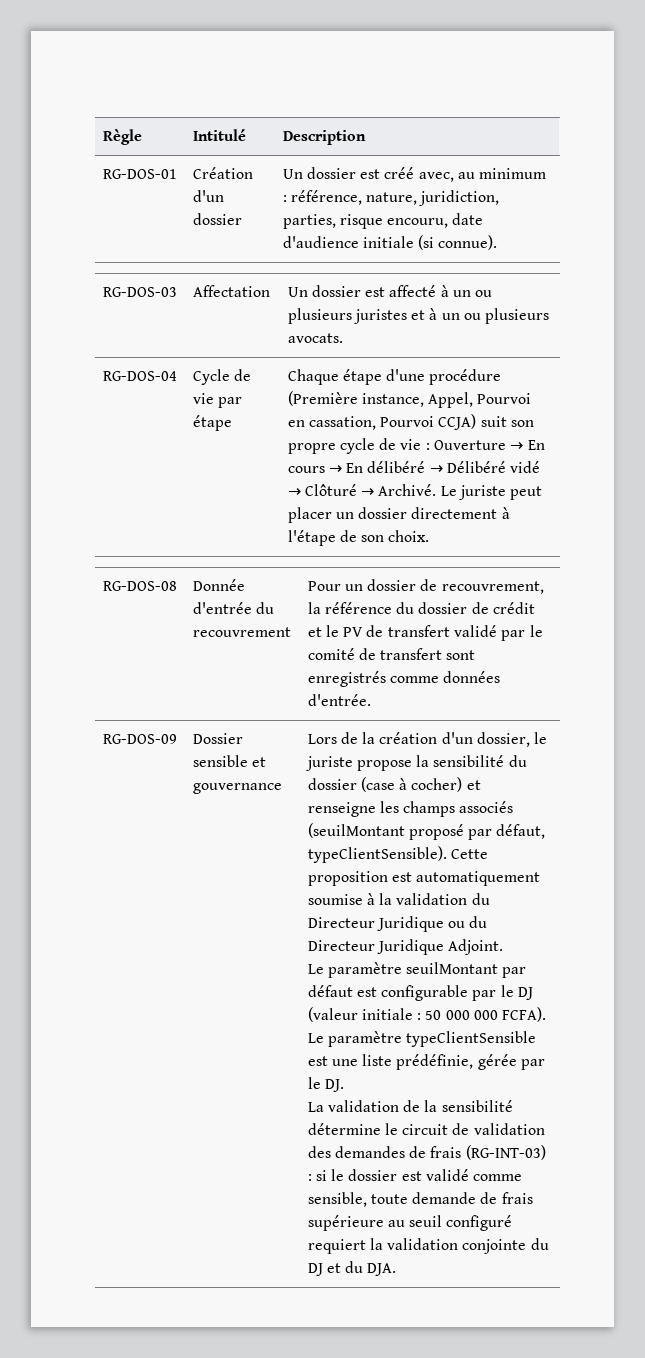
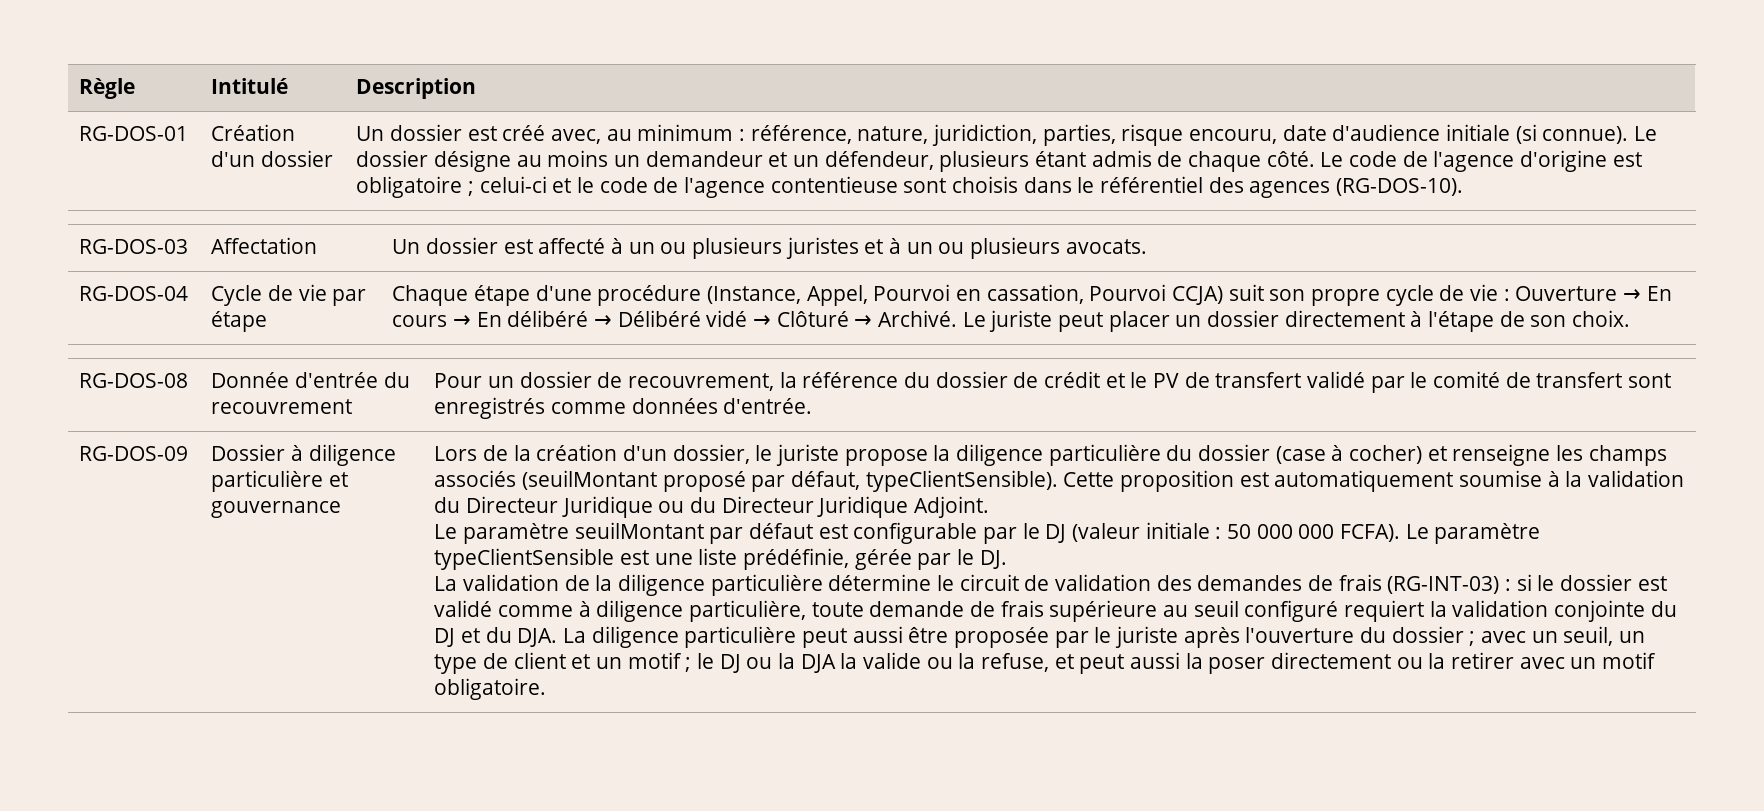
(498, 242) none -> [1634,126,1658,141] [356,150,1642,172] [356,176,1464,198] Le dossier désigne au moins un demandeur et un défendeur, plusieurs étant admis de chaque côté. Le code de l'agence d'origine est obligatoire ; celui-ci et le code de l'agence contentieuse sont choisis dans le référentiel des agences (RG-DOS-10).
[287,391,424,407] (Première instance, -> [706,286,801,304] (Instance,
[192,755,248,767] sensible -> [290,444,396,466] [211,470,324,492] à diligence particulière
[433,755,505,767] sensibilité -> [955,444,1161,466] diligence particulière
[441,1100,513,1112] sensibilité -> [617,574,823,596] diligence particulière
[307,1192,367,1207] sensible, -> [578,600,806,622] à diligence particulière,
(397, 1269) none -> [562,626,1646,648] [434,652,1657,674] [434,678,547,700] La diligence particulière peut aussi être proposée par le juriste après l'ouverture du dossier ; avec un seuil, un type de client et un motif ; le DJ ou la DJA la valide ou la refuse, et peut aussi la poser directement ou la retirer avec un motif obligatoire.

